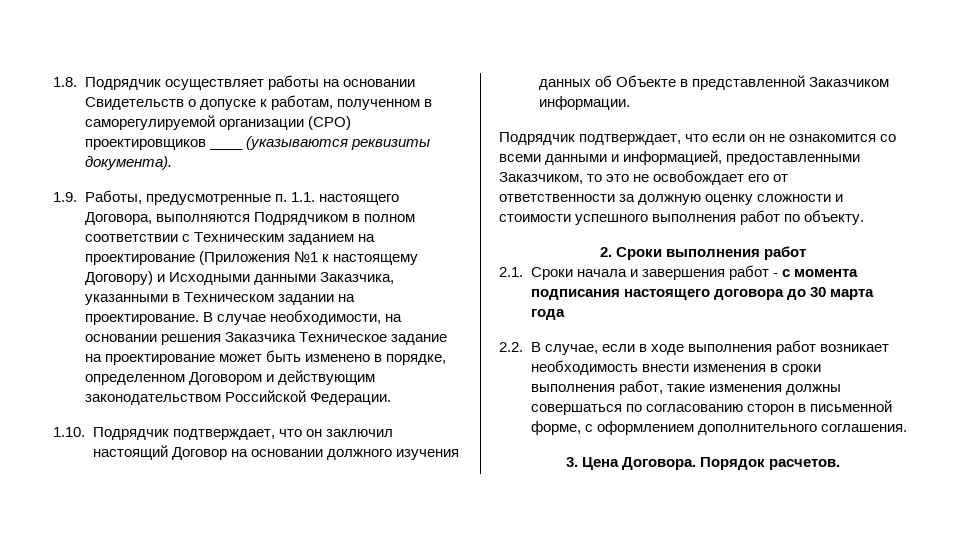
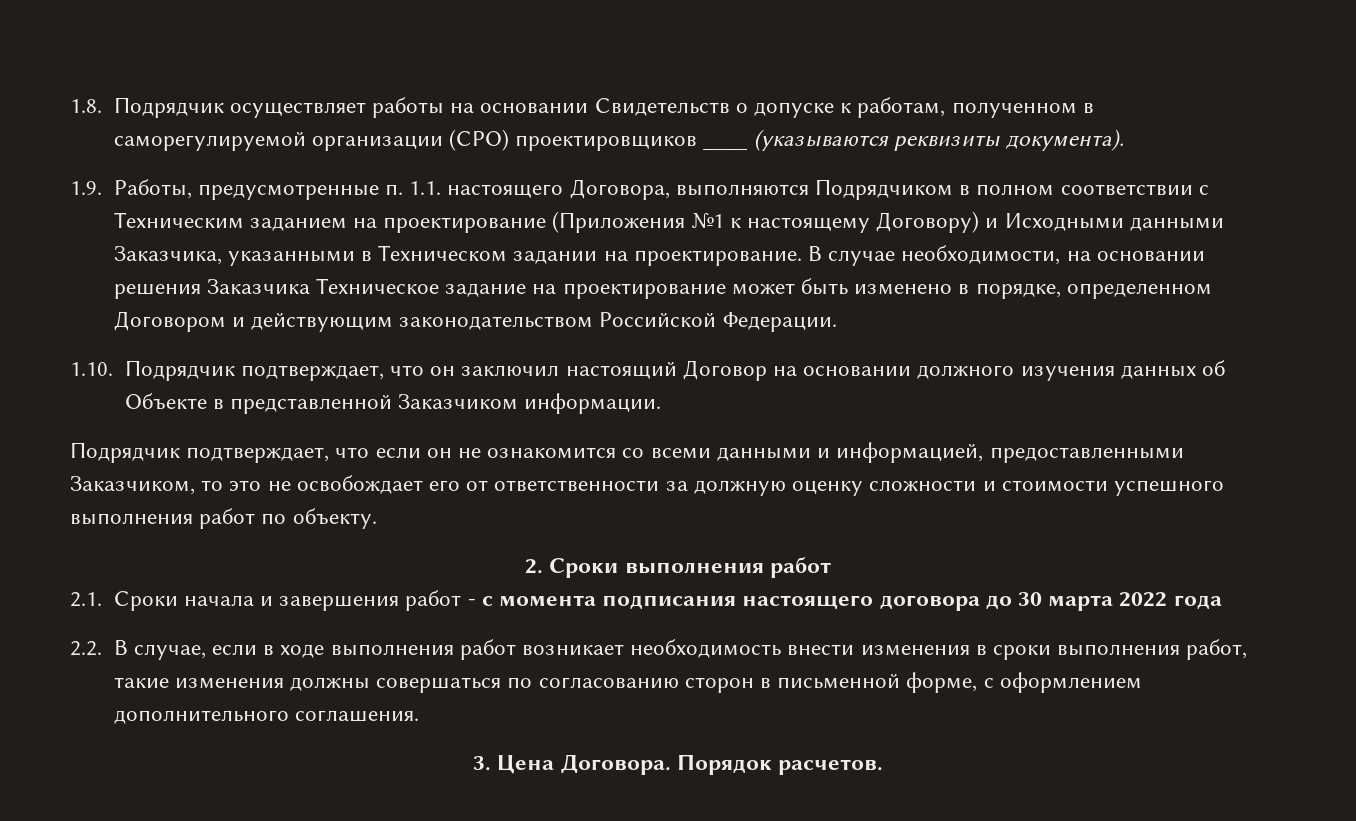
(874, 294) none -> [1119,592,1168,607] 2022

